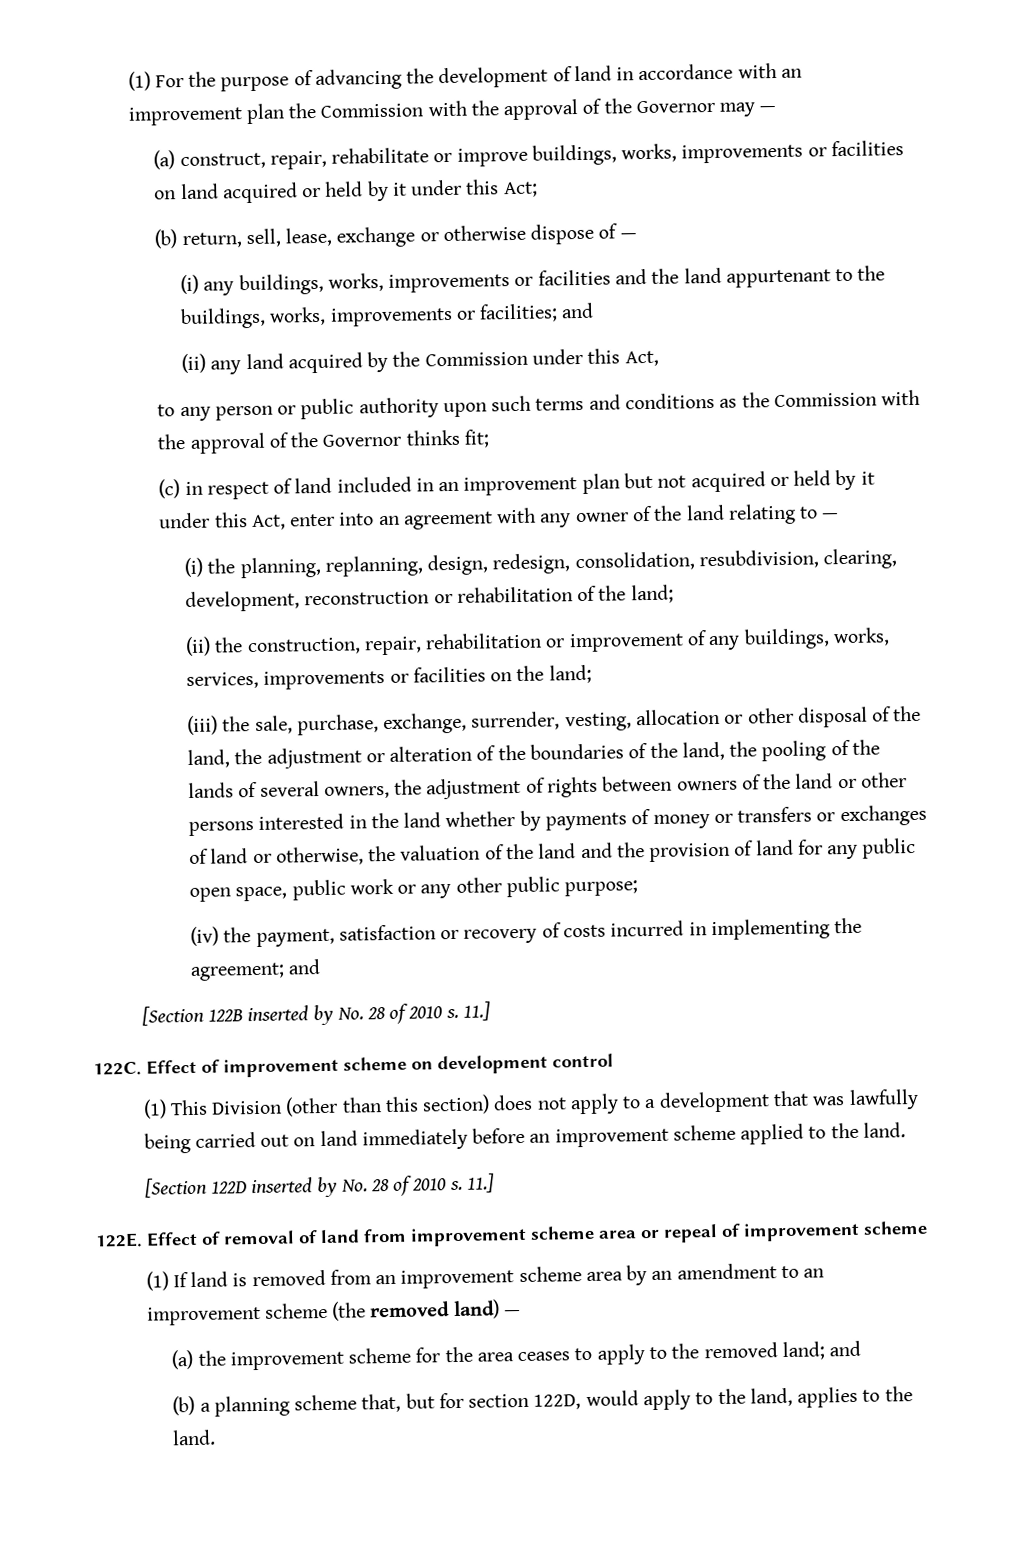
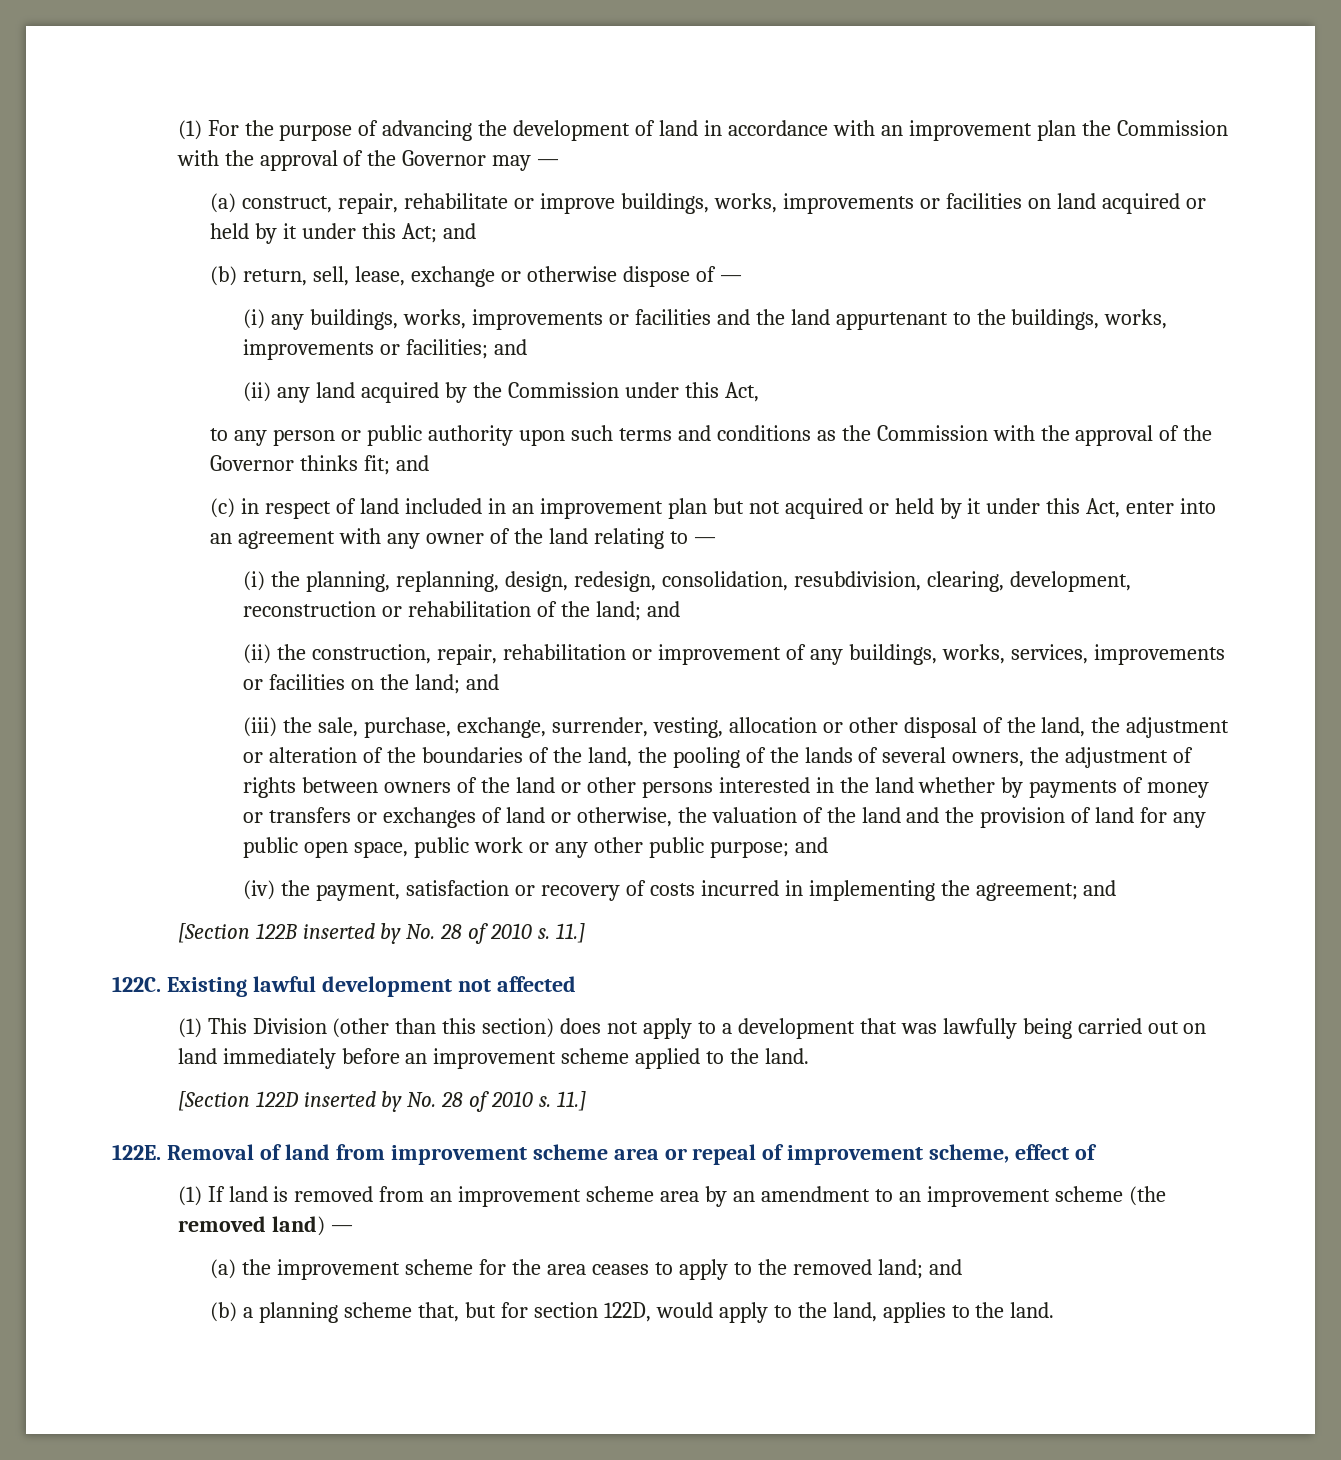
(538, 189) none -> [443,223,477,239] and
(490, 438) none -> [396,455,430,471] and
(674, 594) none -> [646,601,680,617] and
(592, 674) none -> [465,674,499,690] and
(639, 888) none -> [794,837,828,853] and
[146,1053,614,1078] Effect of improvement scheme on development control -> [166,976,576,997] Existing lawful development not affected
[146,1230,295,1247] Effect of removal -> [166,1144,254,1160] Removal
[863,1220,928,1235] scheme -> [929,1144,1098,1163] scheme, effect of

